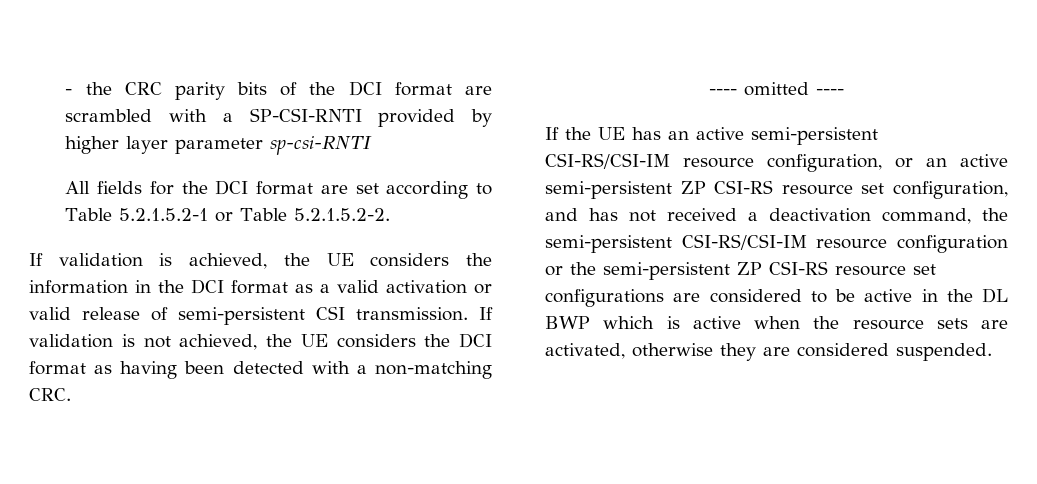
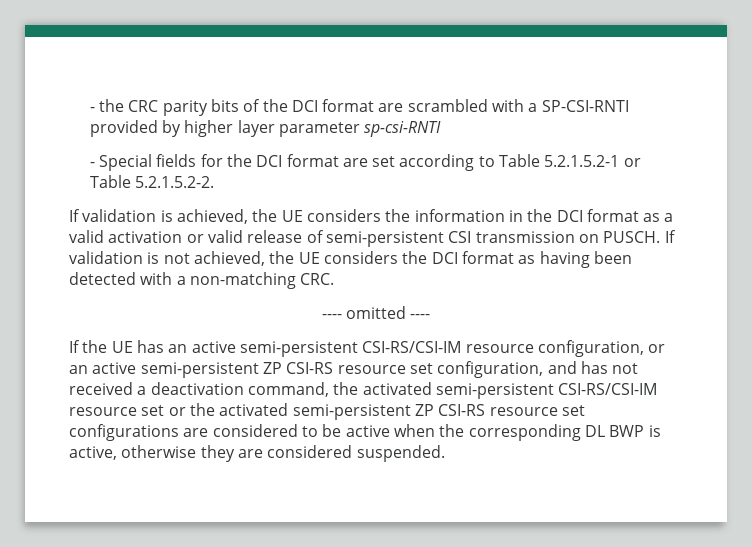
[65,181,91,194] All -> [89,154,152,171] - Special
[356,307,468,321] transmission. -> [475,231,661,243] transmission on PUSCH.
[545,234,1008,253] semi-persistent CSI-RS/CSI-IM resource configuration -> [362,382,658,399] [69,405,165,416] activated semi-persistent CSI-RS/CSI-IM resource set
(596, 268) none -> [219,403,289,416] activated
[921,288,1008,303] [545,316,1008,330] [545,343,625,359] in the DL BWP which is active when the resource sets are activated, -> [393,424,661,441] [69,446,117,460] when the corresponding DL BWP is active,

